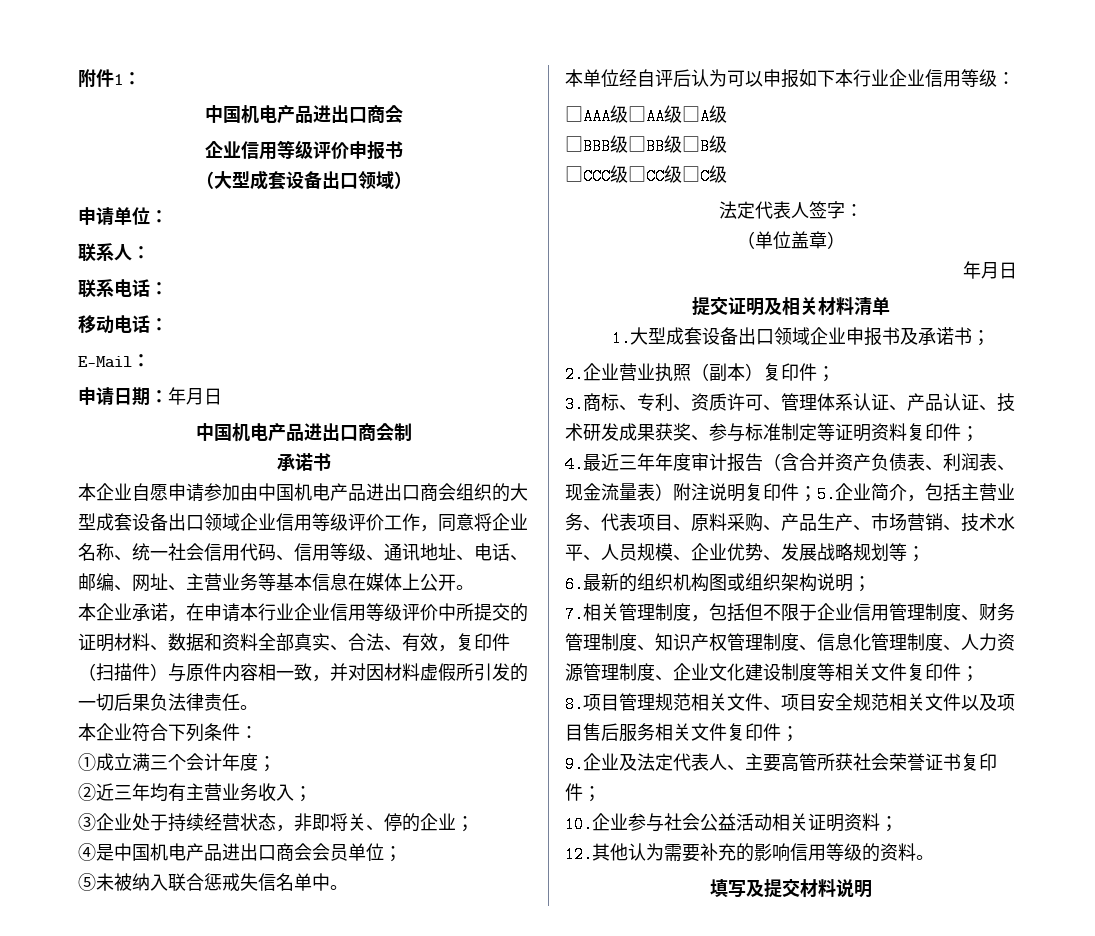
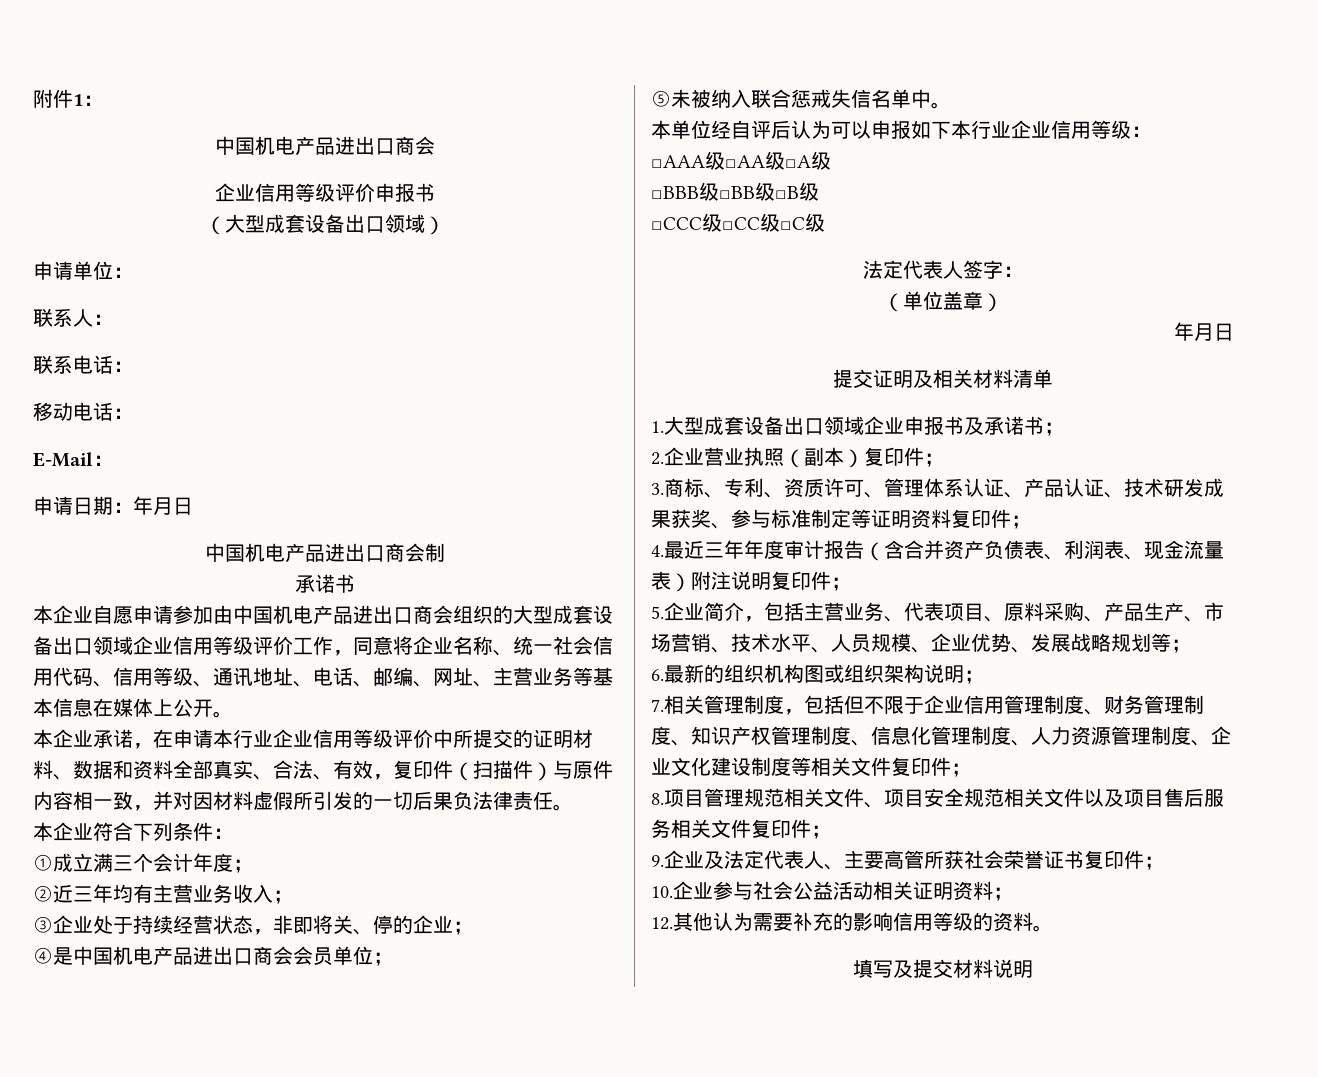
(817, 494) none -> (851, 584) //

